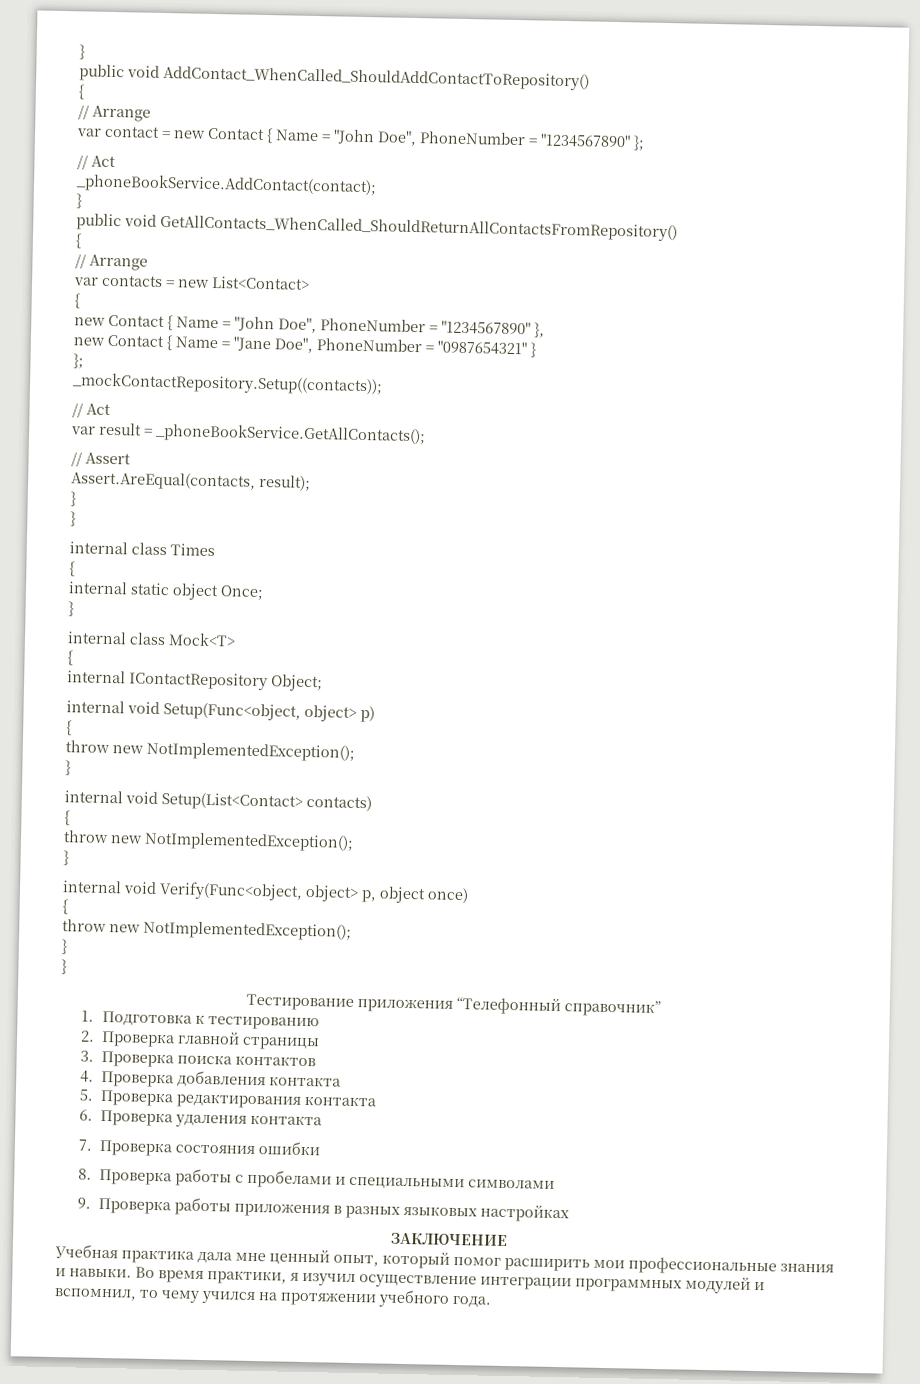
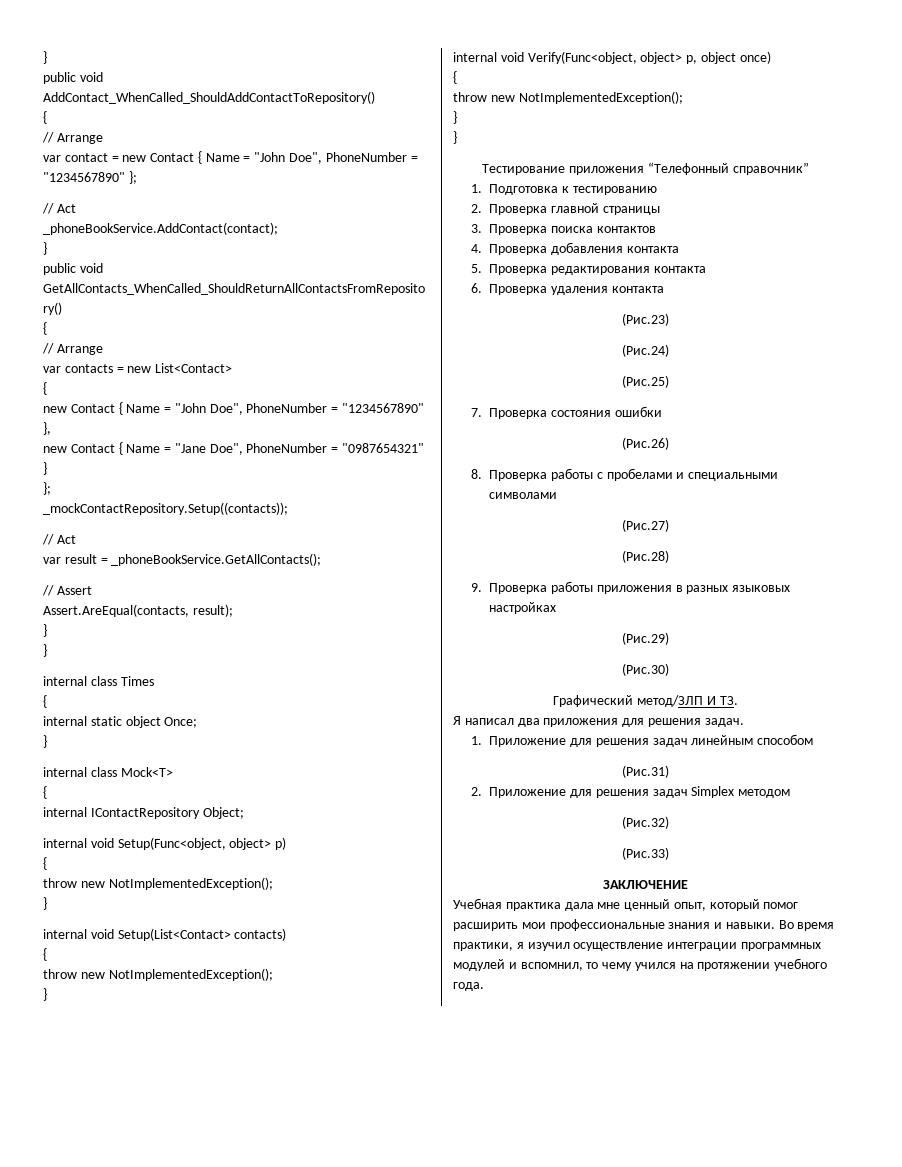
(323, 1120) none -> [622,313,669,326] [622,344,669,357] [622,375,669,388] // (Рис.23) // (Рис.24) // (Рис.25)
(322, 1148) none -> [622,437,669,450] // (Рис.26)
(556, 1184) none -> [622,519,669,532] [622,550,669,563] // (Рис.27) // (Рис.28)
(571, 1213) none -> [622,632,669,645] [622,663,669,676] [553,695,738,707] [453,716,744,727] [471,734,814,747] [622,765,669,778] [471,786,791,798] [622,816,669,829] [622,847,669,860] // (Рис.29) // (Рис.30) // Графический метод/ЗЛП И ТЗ. // Я написал два приложения для решения задач. // 1. Приложение для решения задач линейным способом // (Рис.31) // 2. Приложение для решения задач Simplex методом // (Рис.32) // (Рис.33)

